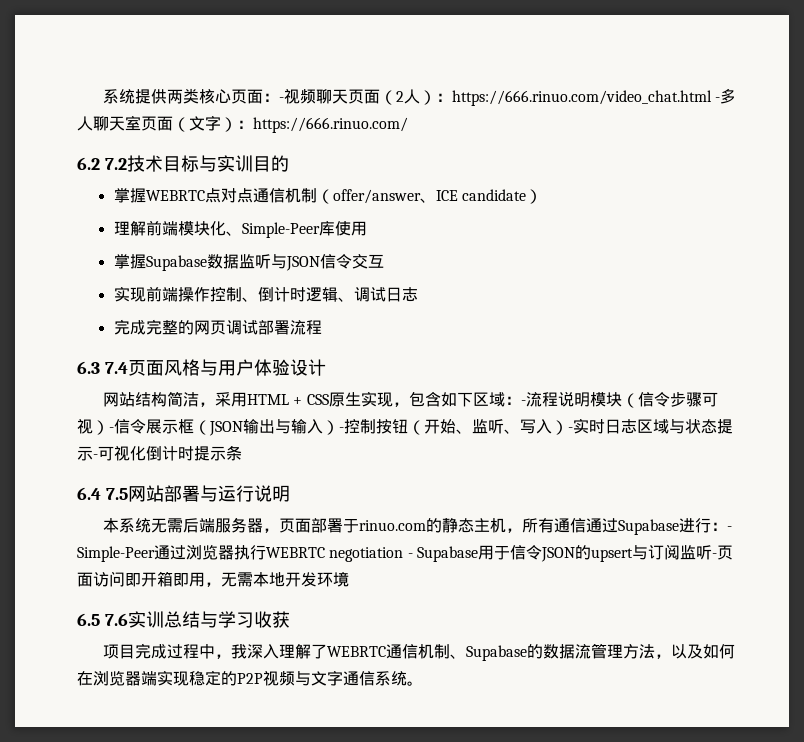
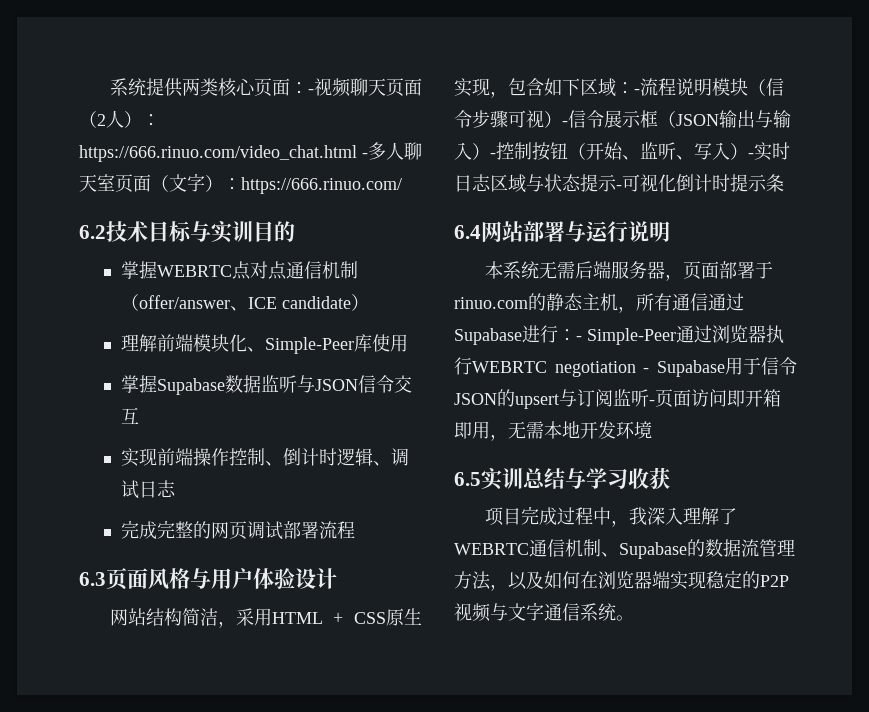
[104,158,127,170] 7.2 -> (106, 232) none
[104,362,128,374] 7.4 -> (106, 579) none
[105,488,128,500] 7.5 -> (481, 232) none
[104,613,128,626] 7.6 -> (481, 479) none

